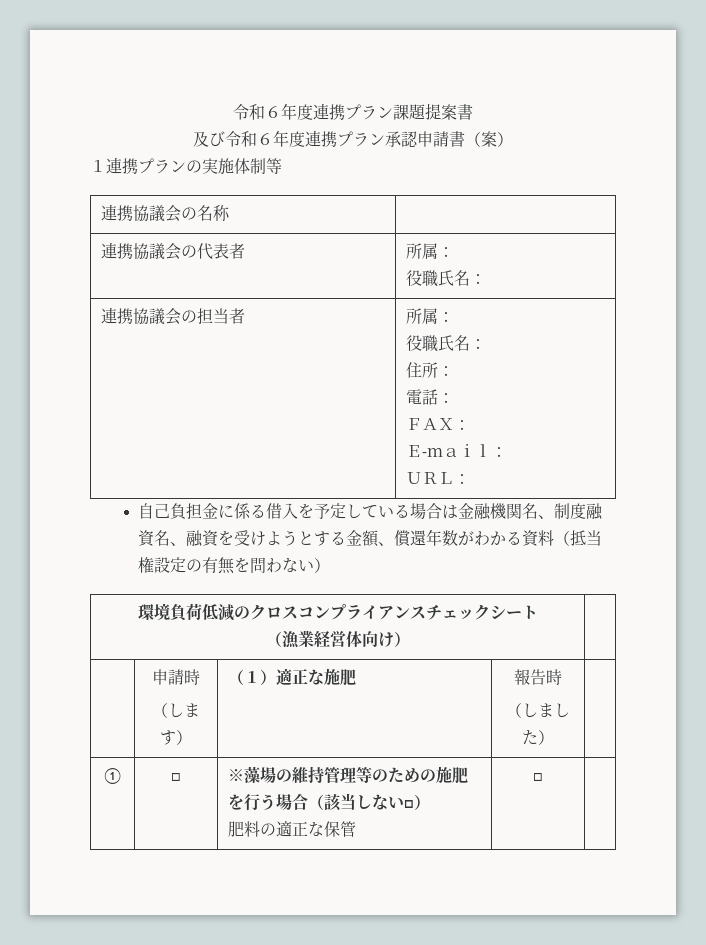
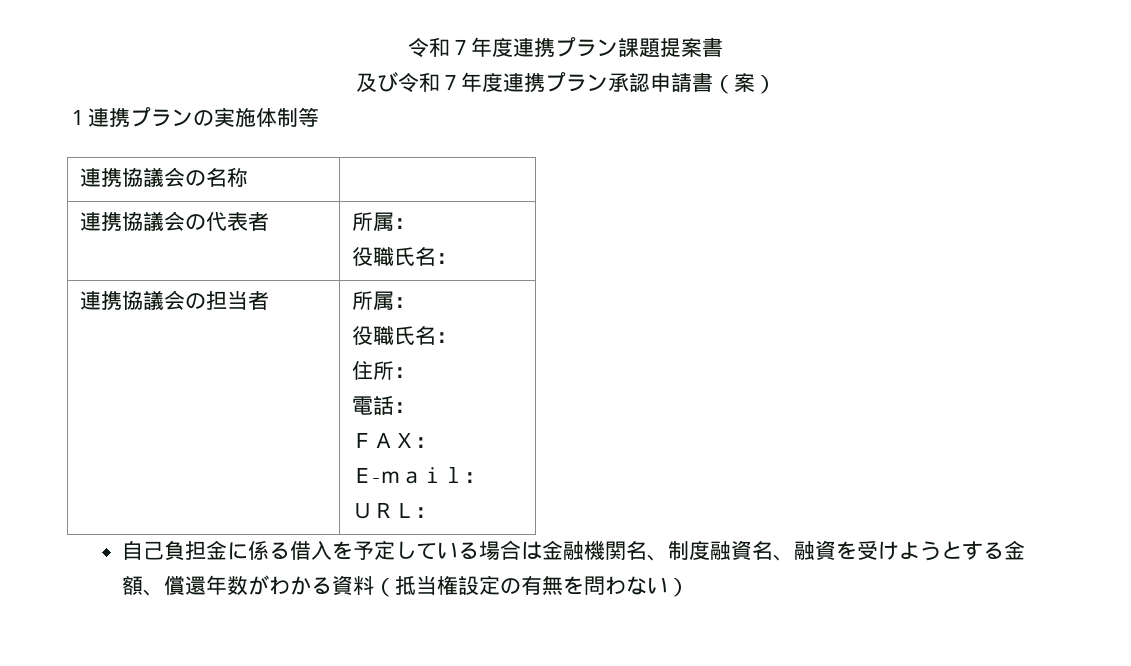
[233,104,281,120] 令和６ -> [408,37,471,58] 令和７
[257,133,273,145] ６ -> [439,74,461,90] ７
[137,603,538,622] [265,630,410,649] [152,669,200,685] [152,703,200,718] [160,730,192,745] [228,668,357,686] [514,669,562,685] [506,703,570,718] [522,730,554,745] [102,768,123,784] [171,773,181,781] [228,766,469,784] [228,793,431,811] [228,820,357,837] [533,773,543,781] // 環境負荷低減のクロスコンプライアンスチェックシート // （漁業経営体向け） | // | 申請時 // （します） | （１）適正な施肥 | 報告時 // （しました） | // ① | □ | ※藻場の維持管理等のための施肥を行う場合（該当しない□） // 肥料の適正な保管 | □ | -> (689, 587) none

